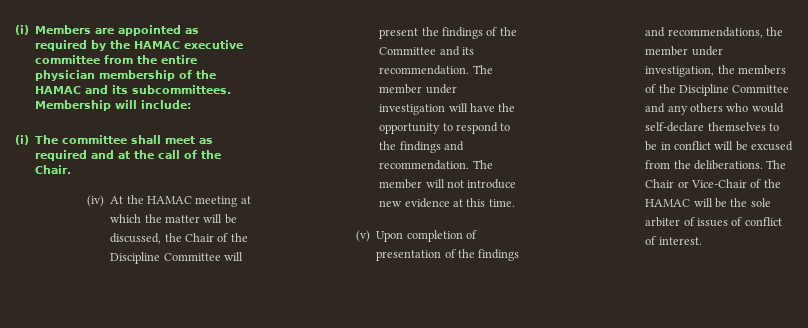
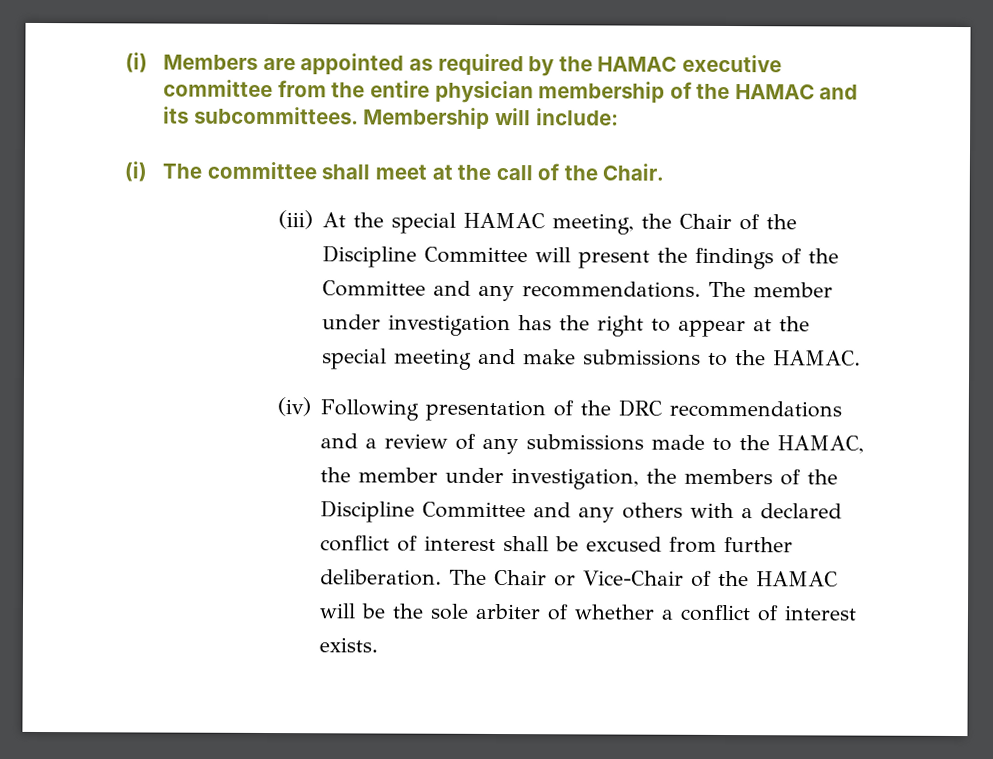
[199,138,214,144] [35,150,115,161] as required and -> (427, 172) none
[87,195,104,207] (iv) -> [277,210,313,230] (iii)
[147,196,251,207] [110,214,237,224] [110,233,162,244] HAMAC meeting at which the matter will be discussed, -> [391,212,635,235] special HAMAC meeting,
[462,47,474,55] [379,65,470,75] its recommendation. -> [478,281,702,302] any recommendations.
[448,103,516,112] [379,122,511,134] [379,141,464,153] [379,160,493,170] [379,179,517,189] [379,198,515,208] [356,230,477,242] [376,249,520,261] [645,27,763,38] will have the opportunity to respond to the findings and recommendation. The member will not introduce new evidence at this time. // (v) Upon completion of presentation of the findings and recommendations, -> [518,315,811,338] [322,348,862,370] [276,397,843,422] [320,433,865,455] has the right to appear at the special meeting and make submissions to the HAMAC. // (iv) Following presentation of the DRC recommendations and a review of any submissions made to the HAMAC,
[726,103,784,113] [645,122,779,132] [645,141,734,151] who would self-declare themselves to be in conflict will -> [690,502,843,519] [320,535,550,552] with a declared conflict of interest shall
[673,160,763,170] the deliberations. -> [724,536,794,553] [320,569,443,586] further deliberation.
[697,217,782,227] [645,236,702,245] issues of conflict of interest. -> [574,604,858,622] [319,637,379,653] whether a conflict of interest exists.

